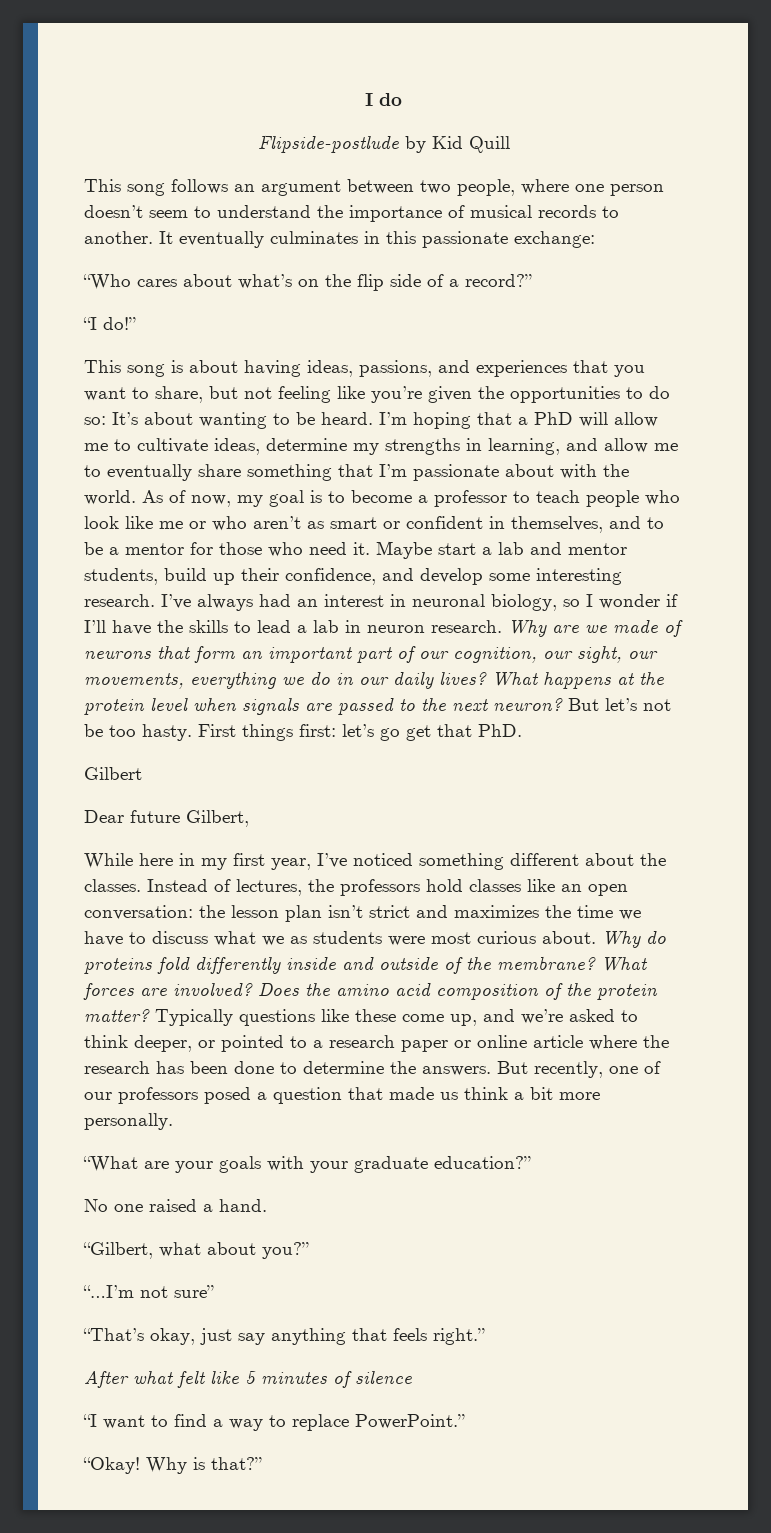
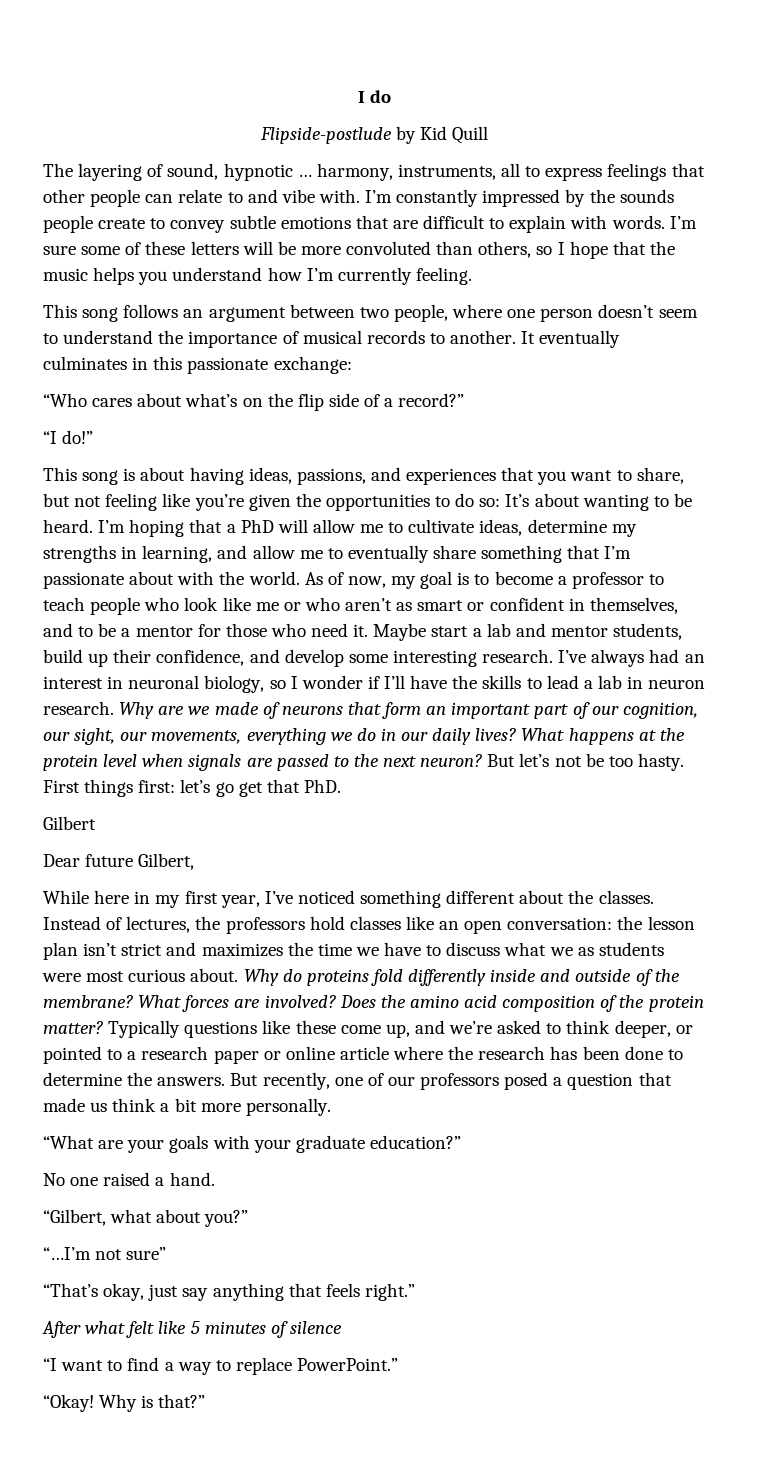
(510, 144) none -> [43,163,705,181] [43,189,674,207] [43,215,697,233] [43,241,675,259] [43,267,472,285] // The layering of sound, hypnotic … harmony, instruments, all to express feelings that other people can relate to and vibe with. I’m constantly impressed by the sounds people create to convey subtle emotions that are difficult to explain with words. I’m sure some of these letters will be more convoluted than others, so I hope that the music helps you understand how I’m currently feeling.

